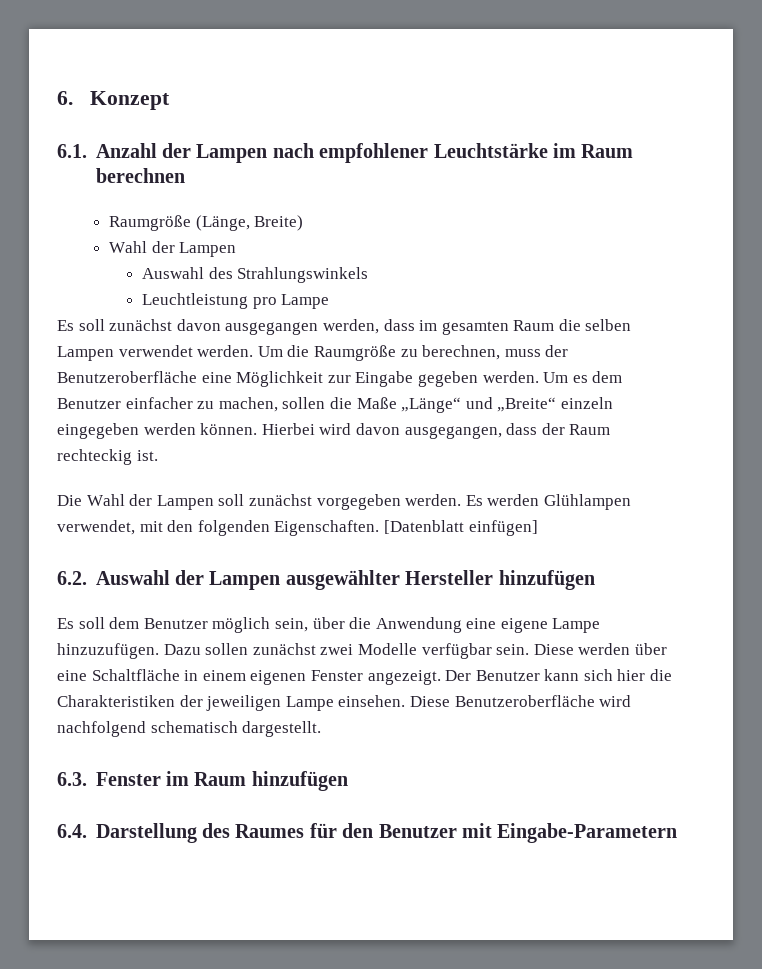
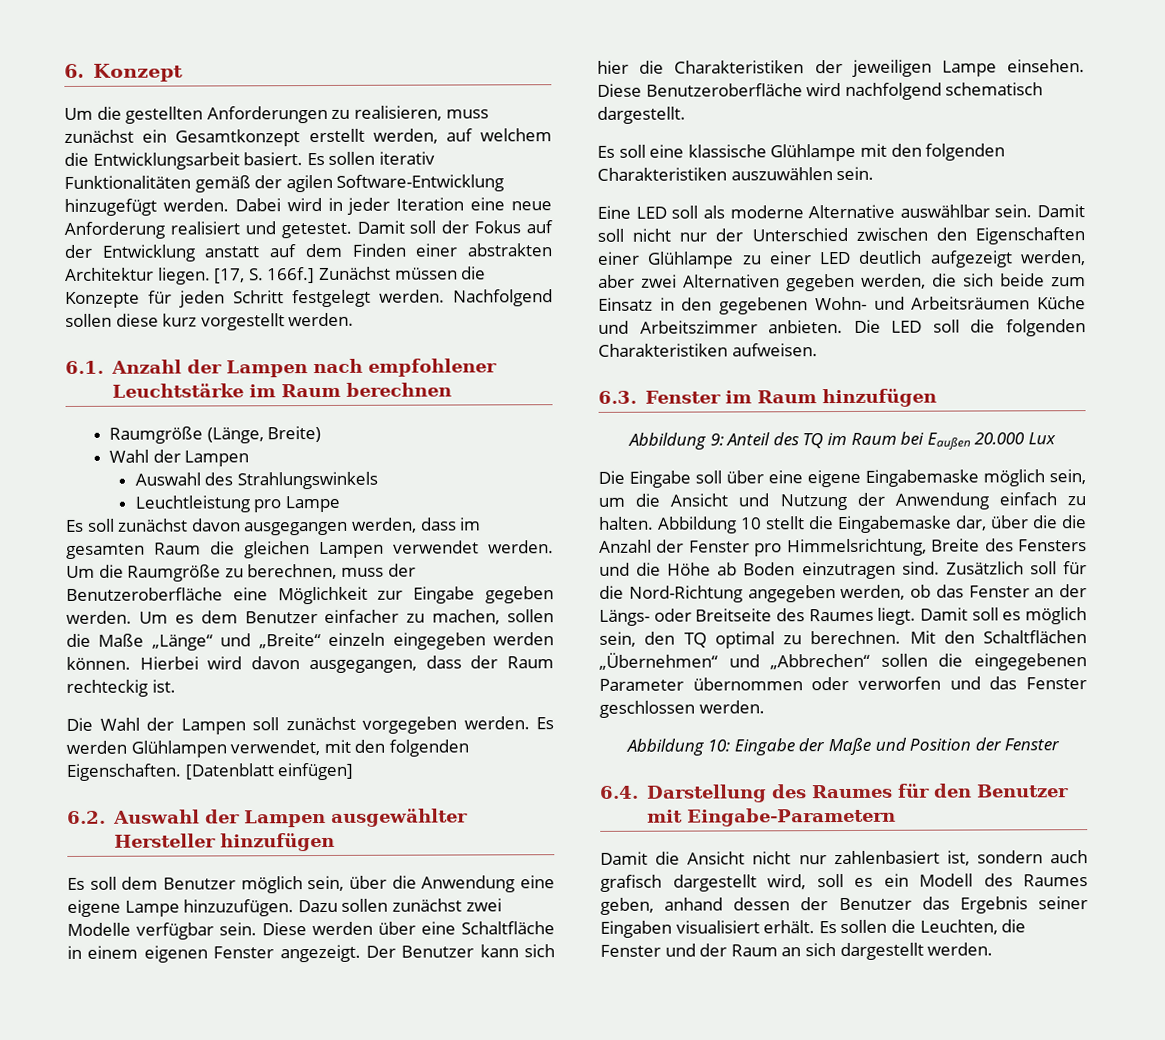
(171, 100) none -> [64,105,489,124] [64,128,552,147] [64,151,435,170] [64,174,505,193] [64,197,552,216] [64,220,553,239] [64,243,552,262] [65,266,487,285] [65,289,553,308] [65,312,355,331] // Um die gestellten Anforderungen zu realisieren, muss zunächst ein Gesamtkonzept erstellt werden, auf welchem die Entwicklungsarbeit basiert. Es sollen iterativ Funktionalitäten gemäß der agilen Software-Entwicklung hinzugefügt werden. Dabei wird in jeder Iteration eine neue Anforderung realisiert und getestet. Damit soll der Fokus auf der Entwicklung anstatt auf dem Finden einer abstrakten Architektur liegen. [17, S. 166f.] Zunächst müssen die Konzepte für jeden Schritt festgelegt werden. Nachfolgend sollen diese kurz vorgestellt werden.
[585,319,632,331] selben -> [244,541,310,559] gleichen
(322, 729) none -> [597,143,1006,162] [597,166,875,181] [597,204,1085,219] [597,227,1085,245] [597,250,1086,269] [598,273,1086,292] [598,296,1086,315] [598,319,1086,337] [598,343,818,357] // Es soll eine klassische Glühlampe mit den folgenden Charakteristiken auszuwählen sein. // Eine LED soll als moderne Alternative auswählbar sein. Damit soll nicht nur der Unterschied zwischen den Eigenschaften einer Glühlampe zu einer LED deutlich aufgezeigt werden, aber zwei Alternativen gegeben werden, die sich beide zum Einsatz in den gegebenen Wohn- und Arbeitsräumen Küche und Arbeitszimmer anbieten. Die LED soll die folgenden Charakteristiken aufweisen.
(348, 781) none -> [628,431,1056,450] [598,469,1086,488] [598,492,1086,511] [598,515,1087,534] [599,538,1087,557] [599,561,1087,580] [599,584,1087,603] [599,607,1087,626] [599,630,1087,649] [599,652,1087,671] [599,676,1087,691] [599,700,765,718] [625,737,1061,756] // Abbildung 9: Anteil des TQ im Raum bei Eaußen 20.000 Lux // Die Eingabe soll über eine eigene Eingabemaske möglich sein, um die Ansicht und Nutzung der Anwendung einfach zu halten. Abbildung 10 stellt die Eingabemaske dar, über die die Anzahl der Fenster pro Himmelsrichtung, Breite des Fensters und die Höhe ab Boden einzutragen sind. Zusätzlich soll für die Nord-Richtung angegeben werden, ob das Fenster an der Längs- oder Breitseite des Raumes liegt. Damit soll es möglich sein, den TQ optimal zu berechnen. Mit den Schaltflächen „Übernehmen“ und „Abbrechen“ sollen die eingegebenen Parameter übernommen oder verworfen und das Fenster geschlossen werden. // Abbildung 10: Eingabe der Maße und Position der Fenster
(678, 833) none -> [600,850,1088,866] [600,873,1088,892] [600,896,1088,915] [600,919,1027,938] [600,942,994,961] // Damit die Ansicht nicht nur zahlenbasiert ist, sondern auch grafisch dargestellt wird, soll es ein Modell des Raumes geben, anhand dessen der Benutzer das Ergebnis seiner Eingaben visualisiert erhält. Es sollen die Leuchten, die Fenster und der Raum an sich dargestellt werden.

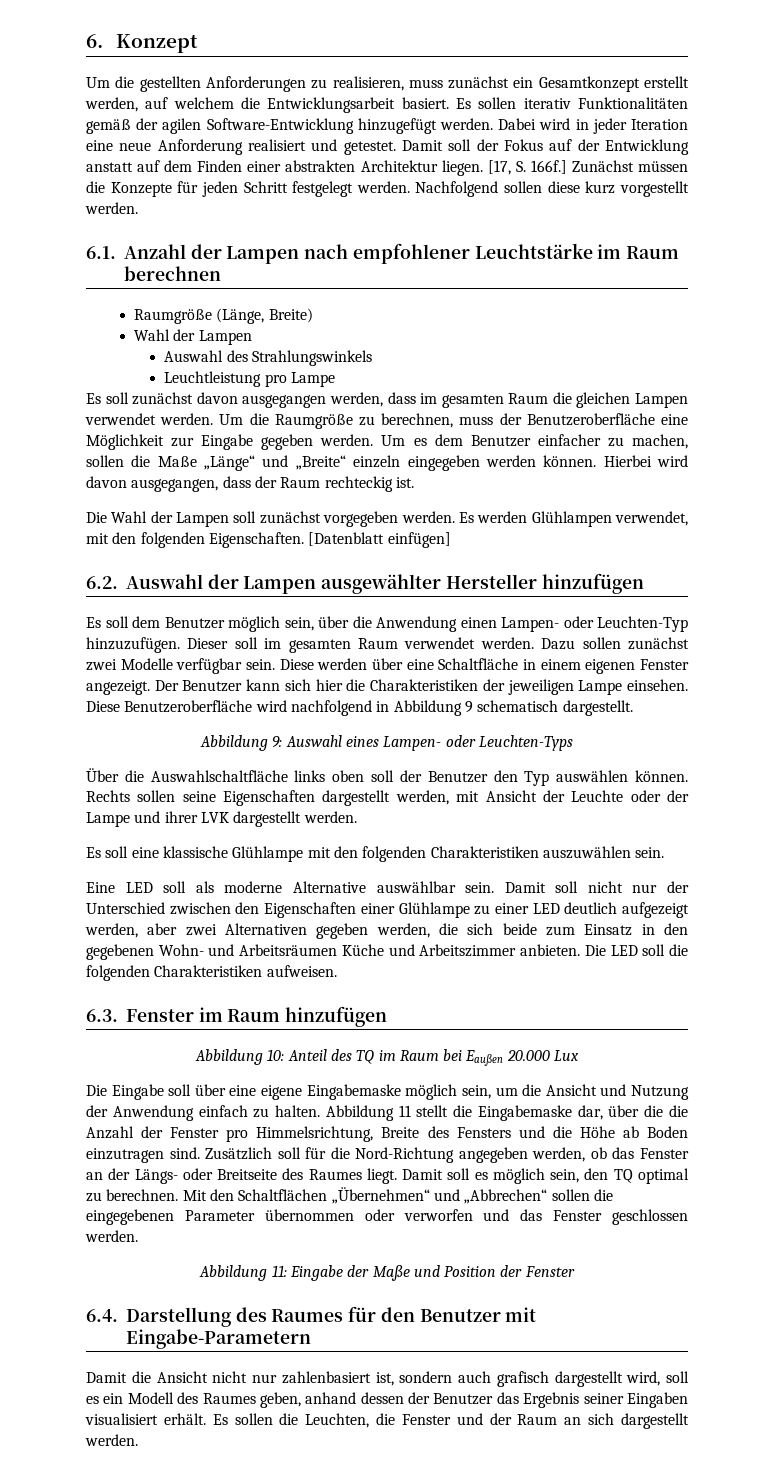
[520,875,555,889] [67,899,295,917] eine eigene Lampe hinzuzufügen. -> [460,616,688,632] [86,637,534,653] einen Lampen- oder Leuchten-Typ hinzuzufügen. Dieser soll im gesamten Raum verwendet werden.
(942, 91) none -> [376,700,473,716] in Abbildung 9
(686, 115) none -> [200,735,573,751] [86,768,688,786] [86,790,690,806] [86,811,357,827] // Abbildung 9: Auswahl eines Lampen- oder Leuchten-Typs // Über die Auswahlschaltfläche links oben soll der Benutzer den Typ auswählen können. Rechts sollen seine Eigenschaften dargestellt werden, mit Ansicht der Leuchte oder der Lampe und ihrer LVK dargestellt werden.
[709,433,724,446] 9: -> [267,1049,285,1061] 10:
[740,517,762,530] 10 -> [398,1105,411,1117] 11
[707,739,731,752] 10: -> [271,1265,287,1277] 11:

